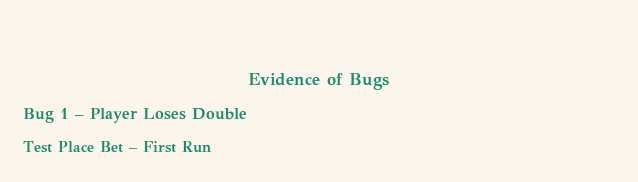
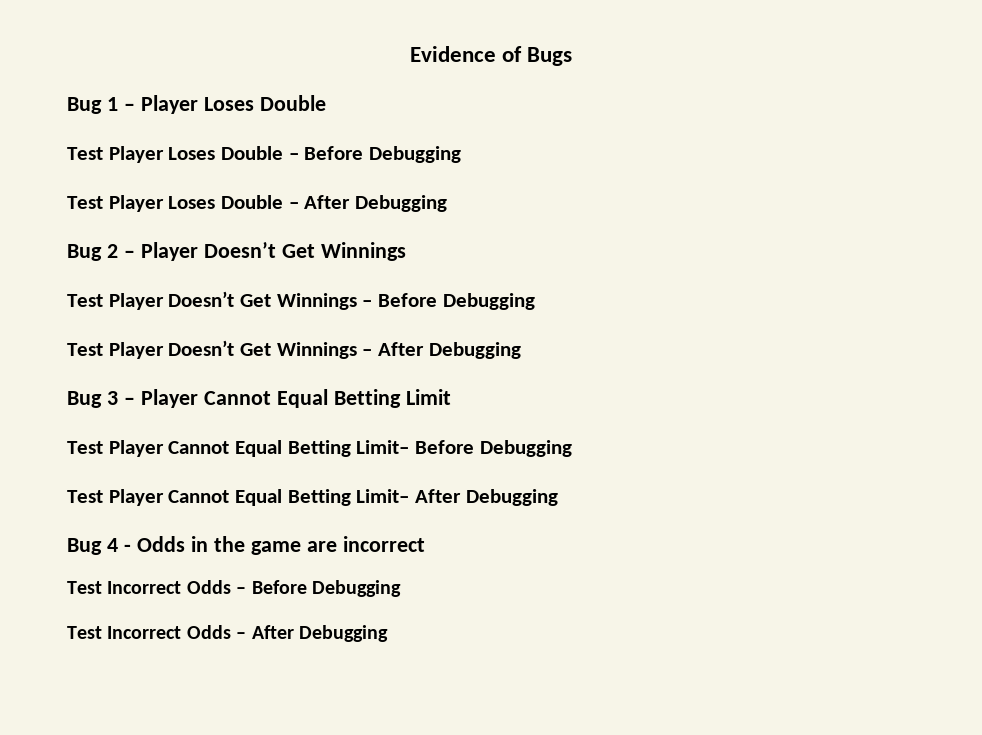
[57,141,211,153] Place Bet – First Run -> [108,146,462,163] [67,195,448,212] [67,242,406,261] [67,291,535,310] [67,340,521,359] [67,389,451,408] [67,440,572,457] [67,489,558,506] [67,536,425,555] [67,580,401,597] [67,625,388,642] Player Loses Double – Before Debugging // Test Player Loses Double – After Debugging // Bug 2 – Player Doesn’t Get Winnings // Test Player Doesn’t Get Winnings – Before Debugging // Test Player Doesn’t Get Winnings – After Debugging // Bug 3 – Player Cannot Equal Betting Limit // Test Player Cannot Equal Betting Limit– Before Debugging // Test Player Cannot Equal Betting Limit– After Debugging // Bug 4 - Odds in the game are incorrect // Test Incorrect Odds – Before Debugging // Test Incorrect Odds – After Debugging

